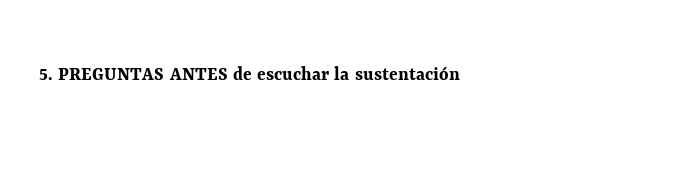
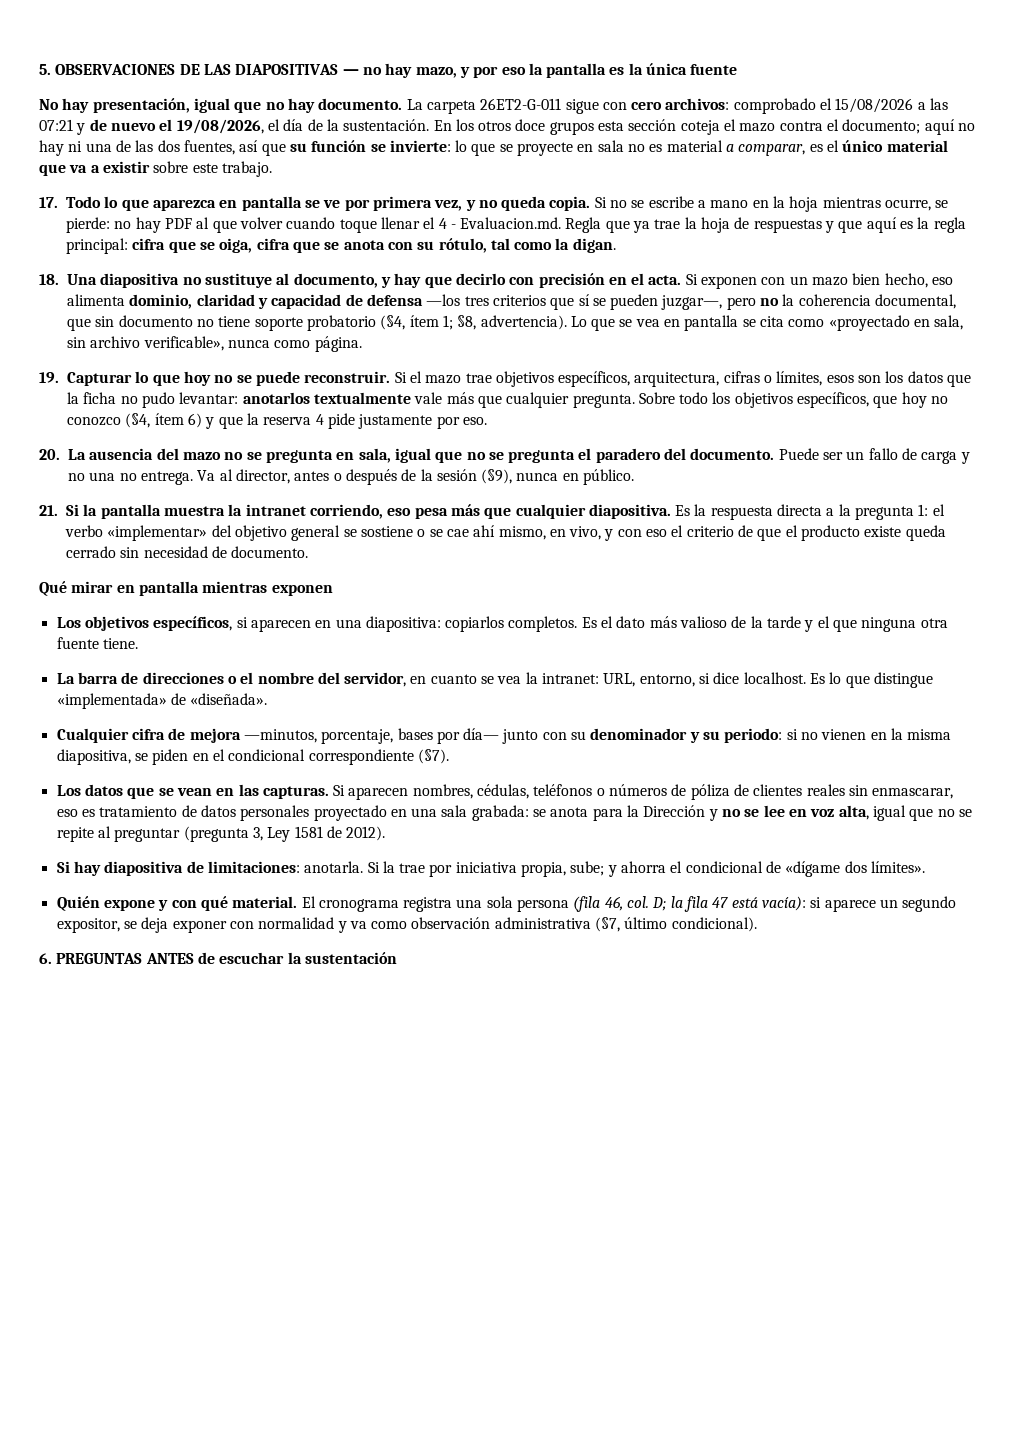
(53, 74) none -> [55,63,738,78] [39,98,949,114] [39,119,976,135] [39,140,948,156] [39,161,272,177] [39,196,949,212] [66,217,966,233] [66,238,616,254] [39,273,954,289] [67,294,957,310] [67,315,964,331] [67,336,362,352] [39,371,972,387] [67,392,949,408] [67,413,487,429] [39,448,970,464] [68,469,635,485] [39,504,945,520] [65,525,946,541] [66,546,309,558] [39,581,333,596] [56,616,948,632] [56,637,138,649] [56,672,933,688] [56,693,268,709] [56,728,952,744] [56,749,449,765] [56,784,954,800] [56,805,972,821] [56,826,386,842] [56,861,926,877] [56,896,957,912] [56,917,757,933] [39,953,52,964] OBSERVACIONES DE LAS DIAPOSITIVAS — no hay mazo, y por eso la pantalla es la única fuente // No hay presentación, igual que no hay documento. La carpeta 26ET2-G-011 sigue con cero archivos: comprobado el 15/08/2026 a las 07:21 y de nuevo el 19/08/2026, el día de la sustentación. En los otros doce grupos esta sección coteja el mazo contra el documento; aquí no hay ni una de las dos fuentes, así que su función se invierte: lo que se proyecte en sala no es material a comparar, es el único material que va a existir sobre este trabajo. // 17. Todo lo que aparezca en pantalla se ve por primera vez, y no queda copia. Si no se escribe a mano en la hoja mientras ocurre, se pierde: no hay PDF al que volver cuando toque llenar el 4 - Evaluacion.md. Regla que ya trae la hoja de respuestas y que aquí es la regla principal: cifra que se oiga, cifra que se anota con su rótulo, tal como la digan. // 18. Una diapositiva no sustituye al documento, y hay que decirlo con precisión en el acta. Si exponen con un mazo bien hecho, eso alimenta dominio, claridad y capacidad de defensa —los tres criterios que sí se pueden juzgar—, pero no la coherencia documental, que sin documento no tiene soporte probatorio (§4, ítem 1; §8, advertencia). Lo que se vea en pantalla se cita como «proyectado en sala, sin archivo verificable», nunca como página. // 19. Capturar lo que hoy no se puede reconstruir. Si el mazo trae objetivos específicos, arquitectura, cifras o límites, esos son los datos que la ficha no pudo levantar: anotarlos textualmente vale más que cualquier pregunta. Sobre todo los objetivos específicos, que hoy no conozco (§4, ítem 6) y que la reserva 4 pide justamente por eso. // 20. La ausencia del mazo no se pregunta en sala, igual que no se pregunta el paradero del documento. Puede ser un fallo de carga y no una no entrega. Va al director, antes o después de la sesión (§9), nunca en público. // 21. Si la pantalla muestra la intranet corriendo, eso pesa más que cualquier diapositiva. Es la respuesta directa a la pregunta 1: el verbo «implementar» del objetivo general se sostiene o se cae ahí mismo, en vivo, y con eso el criterio de que el producto existe queda cerrado sin necesidad de documento. // Qué mirar en pantalla mientras exponen // Los objetivos específicos, si aparecen en una diapositiva: copiarlos completos. Es el dato más valioso de la tarde y el que ninguna otra fuente tiene. // La barra de direcciones o el nombre del servidor, en cuanto se vea la intranet: URL, entorno, si dice localhost. Es lo que distingue «implementada» de «diseñada». // Cualquier cifra de mejora —minutos, porcentaje, bases por día— junto con su denominador y su periodo: si no vienen en la misma diapositiva, se piden en el condicional correspondiente (§7). // Los datos que se vean en las capturas. Si aparecen nombres, cédulas, teléfonos o números de póliza de clientes reales sin enmascarar, eso es tratamiento de datos personales proyectado en una sala grabada: se anota para la Dirección y no se lee en voz alta, igual que no se repite al preguntar (pregunta 3, Ley 1581 de 2012). // Si hay diapositiva de limitaciones: anotarla. Si la trae por iniciativa propia, sube; y ahorra el condicional de «dígame dos límites». // Quién expone y con qué material. El cronograma registra una sola persona (fila 46, col. D; la fila 47 está vacía): si aparece un segundo expositor, se deja exponer con normalidad y va como observación administrativa (§7, último condicional). // 6.

